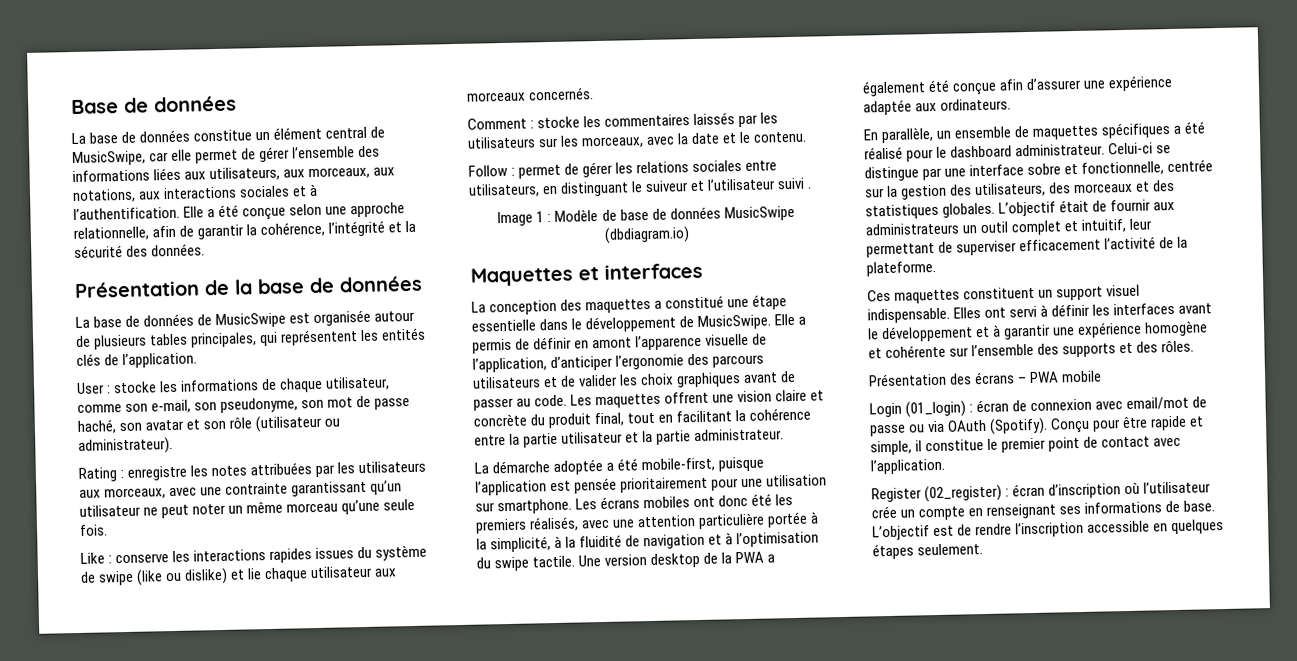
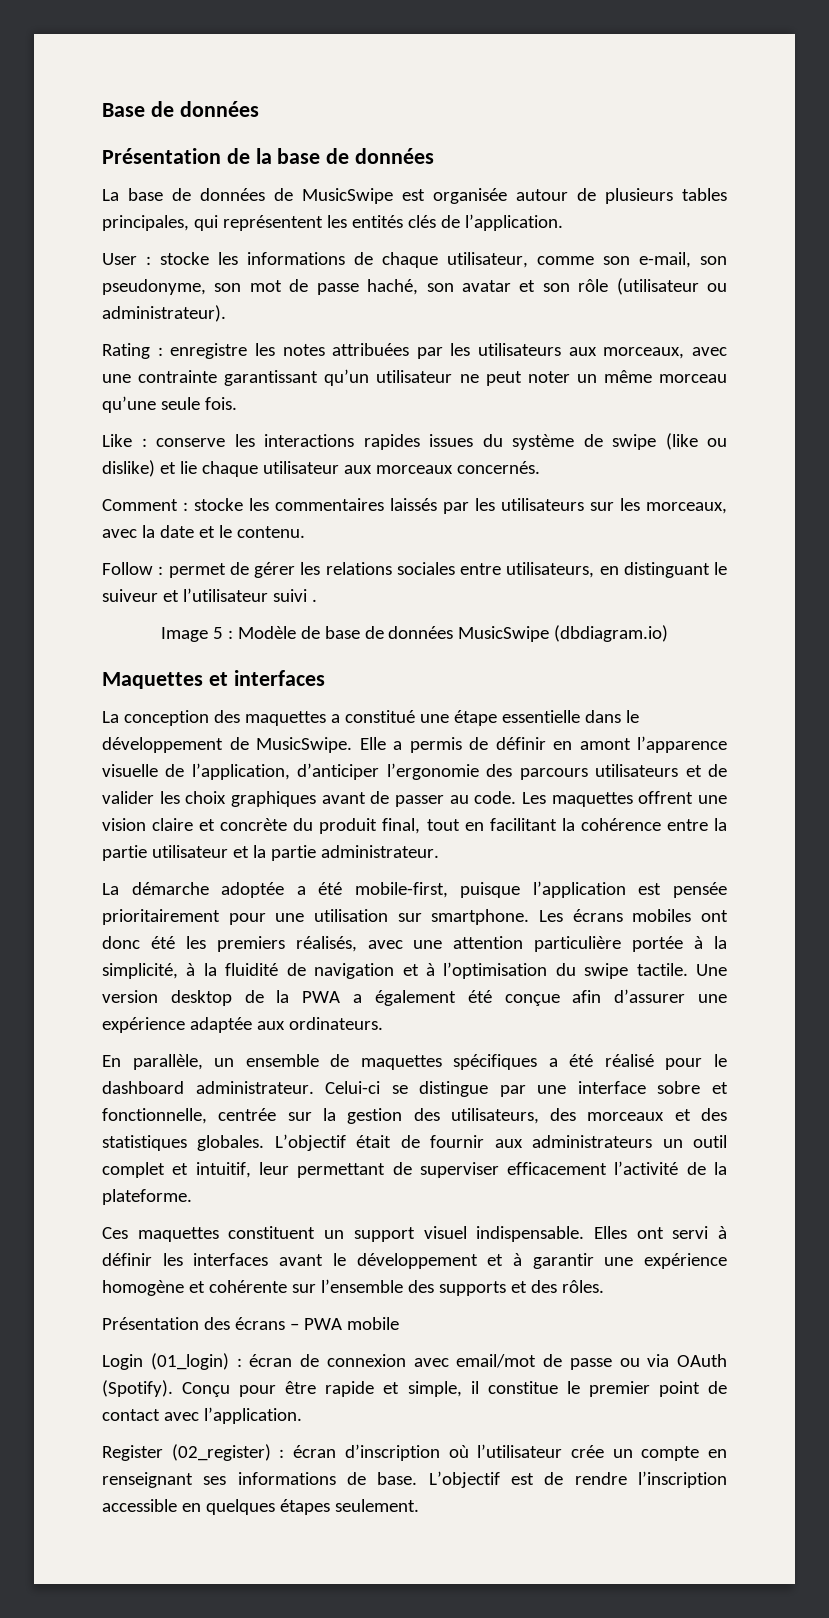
[71,126,386,145] [72,145,381,167] [72,166,396,183] [72,183,319,204] [73,202,406,221] [73,220,417,242] [74,243,206,259] // La base de données constitue un élément central de MusicSwipe, car elle permet de gérer l’ensemble des informations liées aux utilisateurs, aux morceaux, aux notations, aux interactions sociales et à l’authentification. Elle a été conçue selon une approche relationnelle, afin de garantir la cohérence, l’intégrité et la sécurité des données. -> (259, 109) none
[536,211,545,223] 1 -> [212,627,223,639] 5

